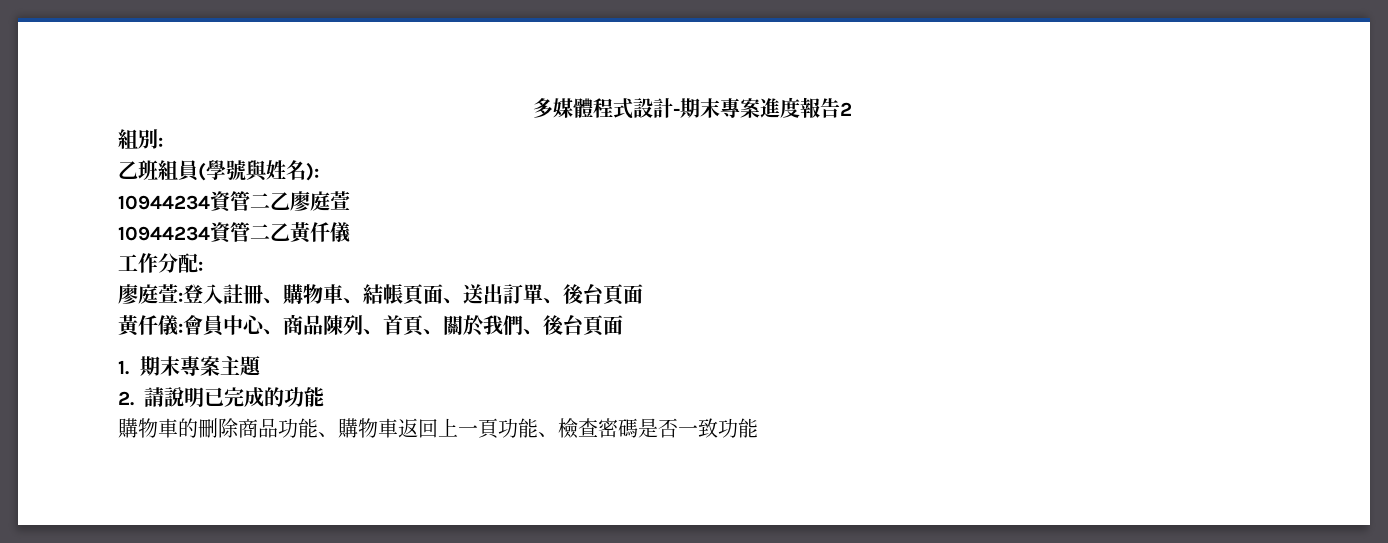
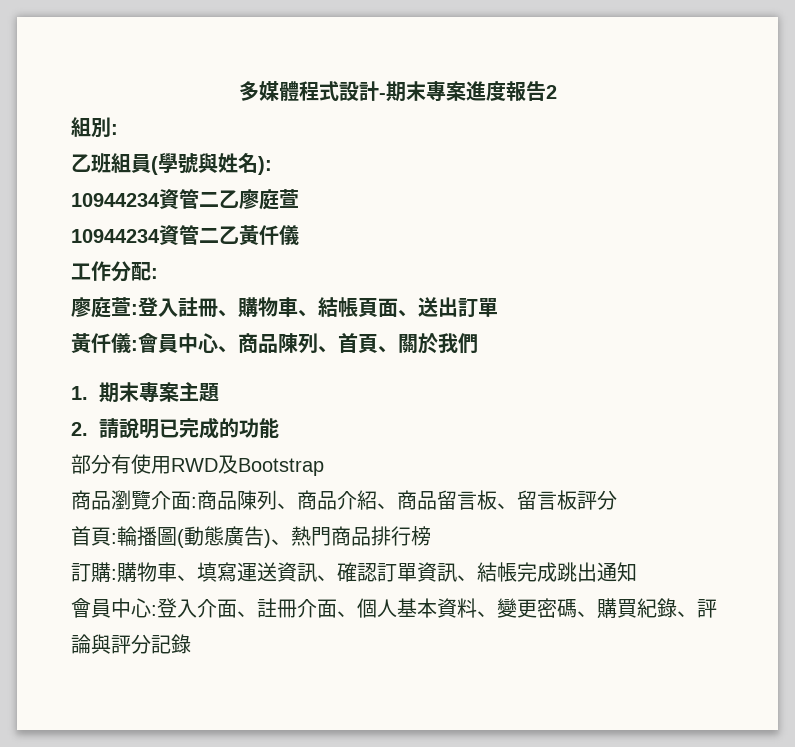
[543,284,643,306] 、後台頁面 -> (498, 307) none
[523,315,623,337] 、後台頁面 -> (478, 343) none
[118,418,758,439] 購物車的刪除商品功能、購物車返回上一頁功能、檢查密碼是否一致功能 -> [71,454,324,476] [71,490,617,510] [71,526,431,548] [71,562,637,583] [71,598,717,619] [71,634,191,654] 部分有使用RWD及Bootstrap // 商品瀏覽介面:商品陳列、商品介紹、商品留言板、留言板評分 // 首頁:輪播圖(動態廣告)、熱門商品排行榜 // 訂購:購物車、填寫運送資訊、確認訂單資訊、結帳完成跳出通知 // 會員中心:登入介面、註冊介面、個人基本資料、變更密碼、購買紀錄、評論與評分記錄

